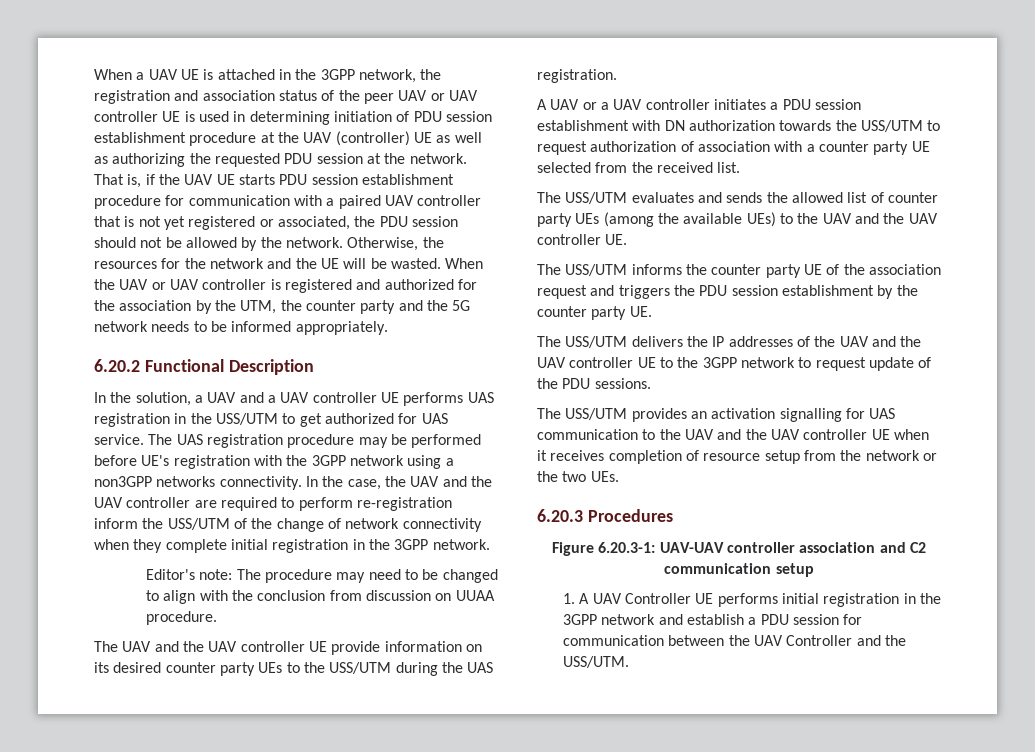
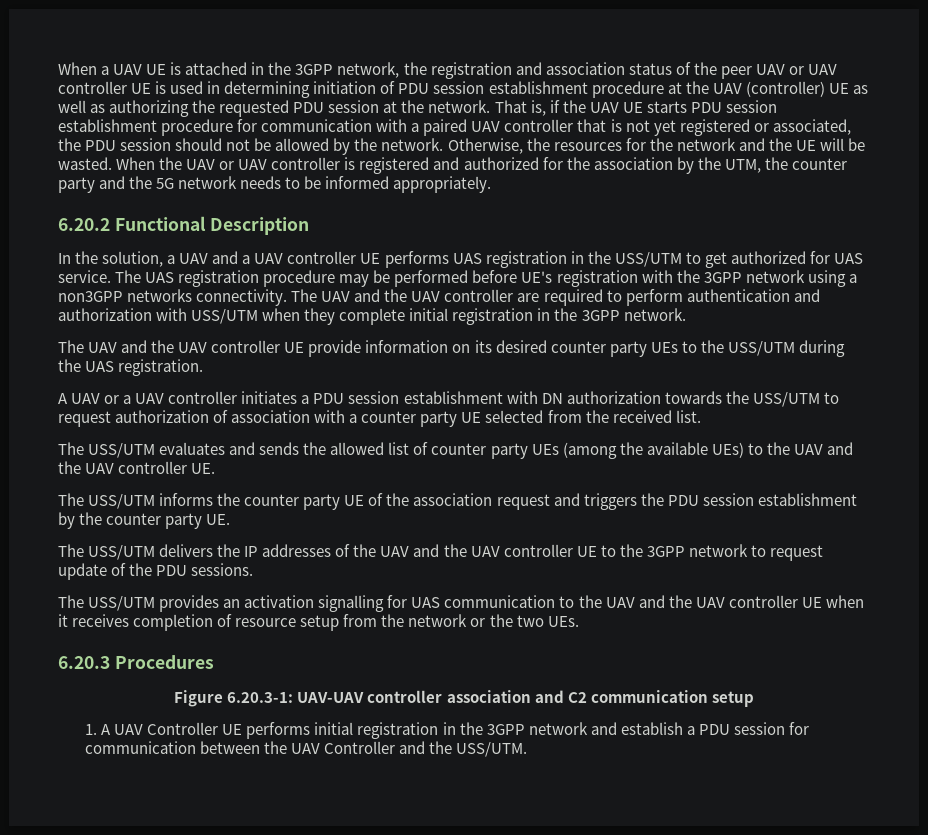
[305,476,406,490] In the case, the -> [291,289,318,302] The
[356,497,452,511] [94,518,482,532] re-registration inform the USS/UTM of the change of network connectivity -> [686,289,820,302] [58,308,259,324] authentication and authorization with USS/UTM
[146,569,498,583] [146,590,495,604] [146,611,218,625] // Editor's note: The procedure may need to be changed to align with the conclusion from discussion on UUAA procedure. -> (686, 314) none

